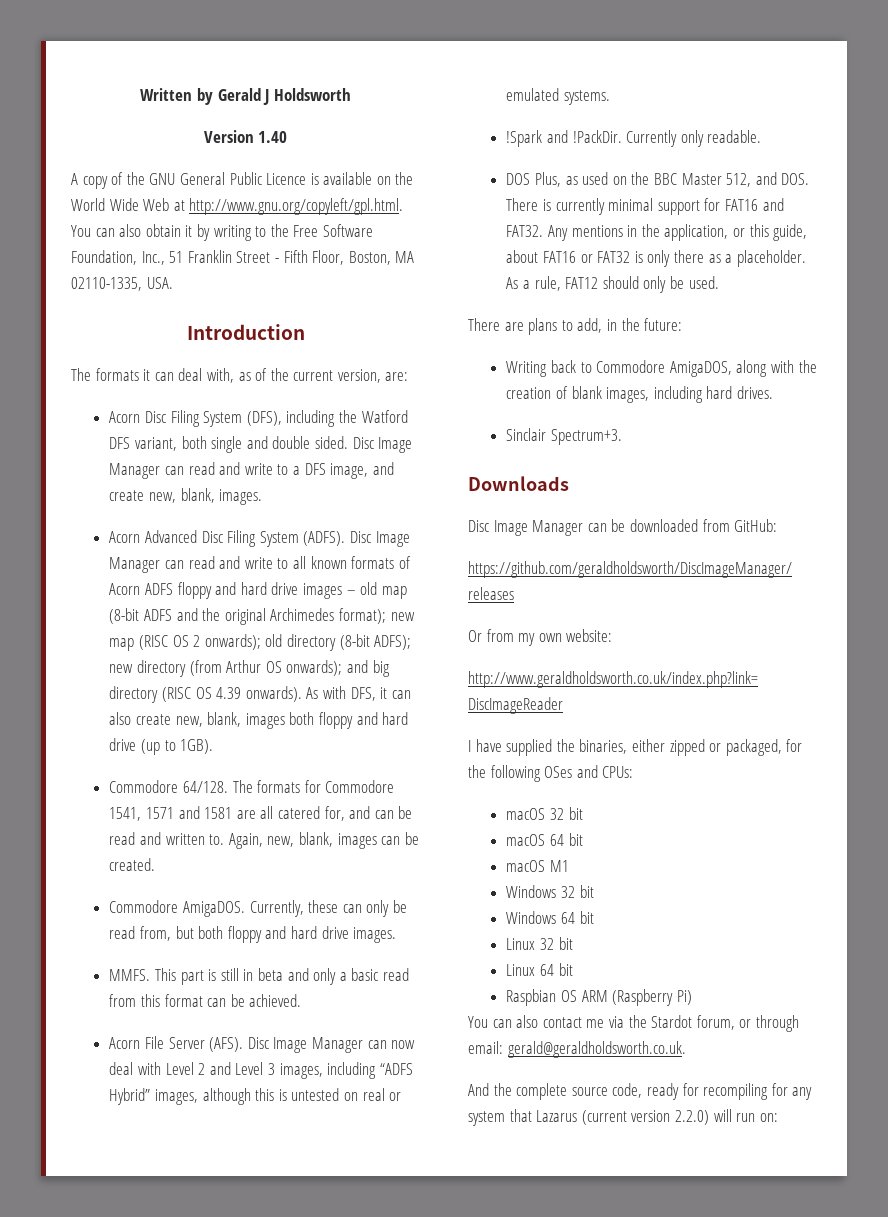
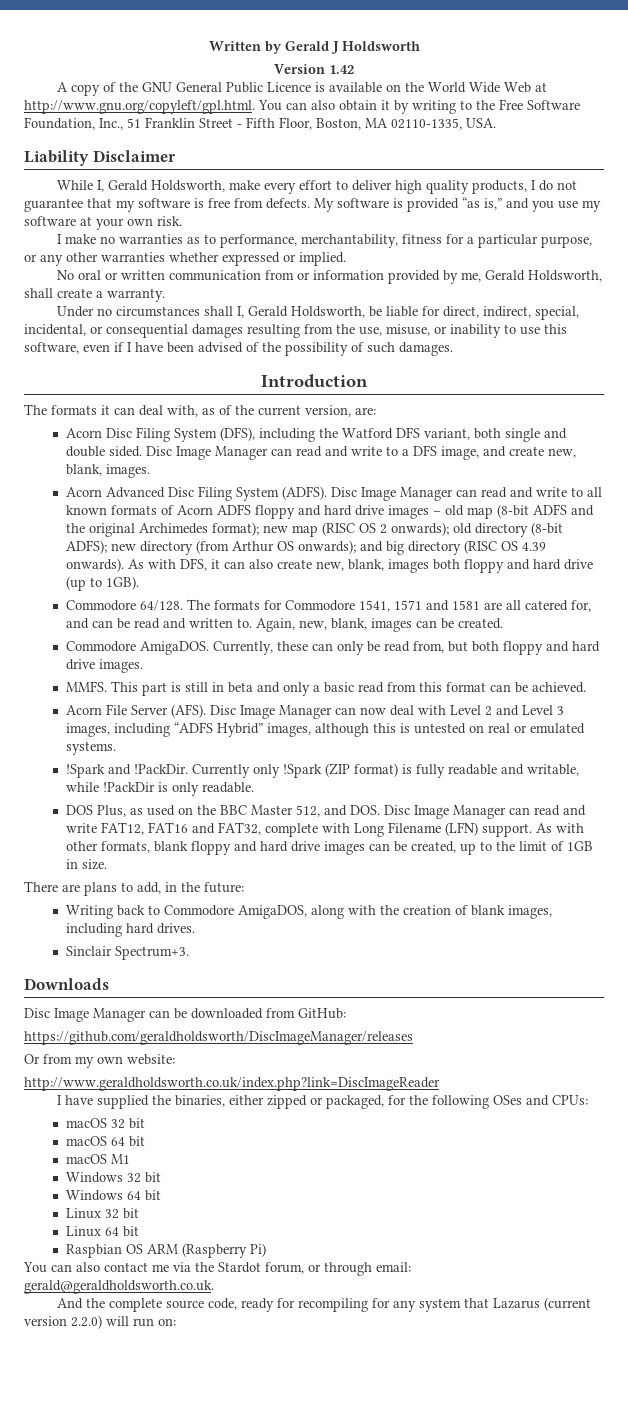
[258,131,288,143] 1.40 -> [329,65,354,74] 1.42
(173, 283) none -> [24,150,176,166] [57,180,578,194] [24,197,601,212] [24,216,182,230] [57,234,593,248] [24,252,346,266] [57,270,603,284] [24,288,165,302] [57,306,580,320] [24,324,567,338] [24,342,453,356] // Liability Disclaimer // While I, Gerald Holdsworth, make every effort to deliver high quality products, I do not guarantee that my software is free from defects. My software is provided “as is,” and you use my software at your own risk. // I make no warranties as to performance, merchantability, fitness for a particular purpose, or any other warranties whether expressed or implied. // No oral or written communication from or information provided by me, Gerald Holdsworth, shall create a warranty. // Under no circumstances shall I, Gerald Holdsworth, be liable for direct, indirect, special, incidental, or consequential damages resulting from the use, misuse, or inability to use this software, even if I have been advised of the possibility of such damages.
(704, 138) none -> [283,763,580,778] [66,782,200,796] !Spark (ZIP format) is fully readable and writable, while !PackDir is only
[506,198,784,215] [506,224,808,241] [506,250,806,267] [506,276,719,293] There is currently minimal support for FAT16 and FAT32. Any mentions in the application, or this guide, about FAT16 or FAT32 is only there as a placeholder. As a rule, FAT12 should only be used. -> [384,805,587,819] [66,822,585,837] [66,841,594,855] [66,859,108,870] Disc Image Manager can read and write FAT12, FAT16 and FAT32, complete with Long Filename (LFN) support. As with other formats, blank floppy and hard drive images can be created, up to the limit of 1GB in size.

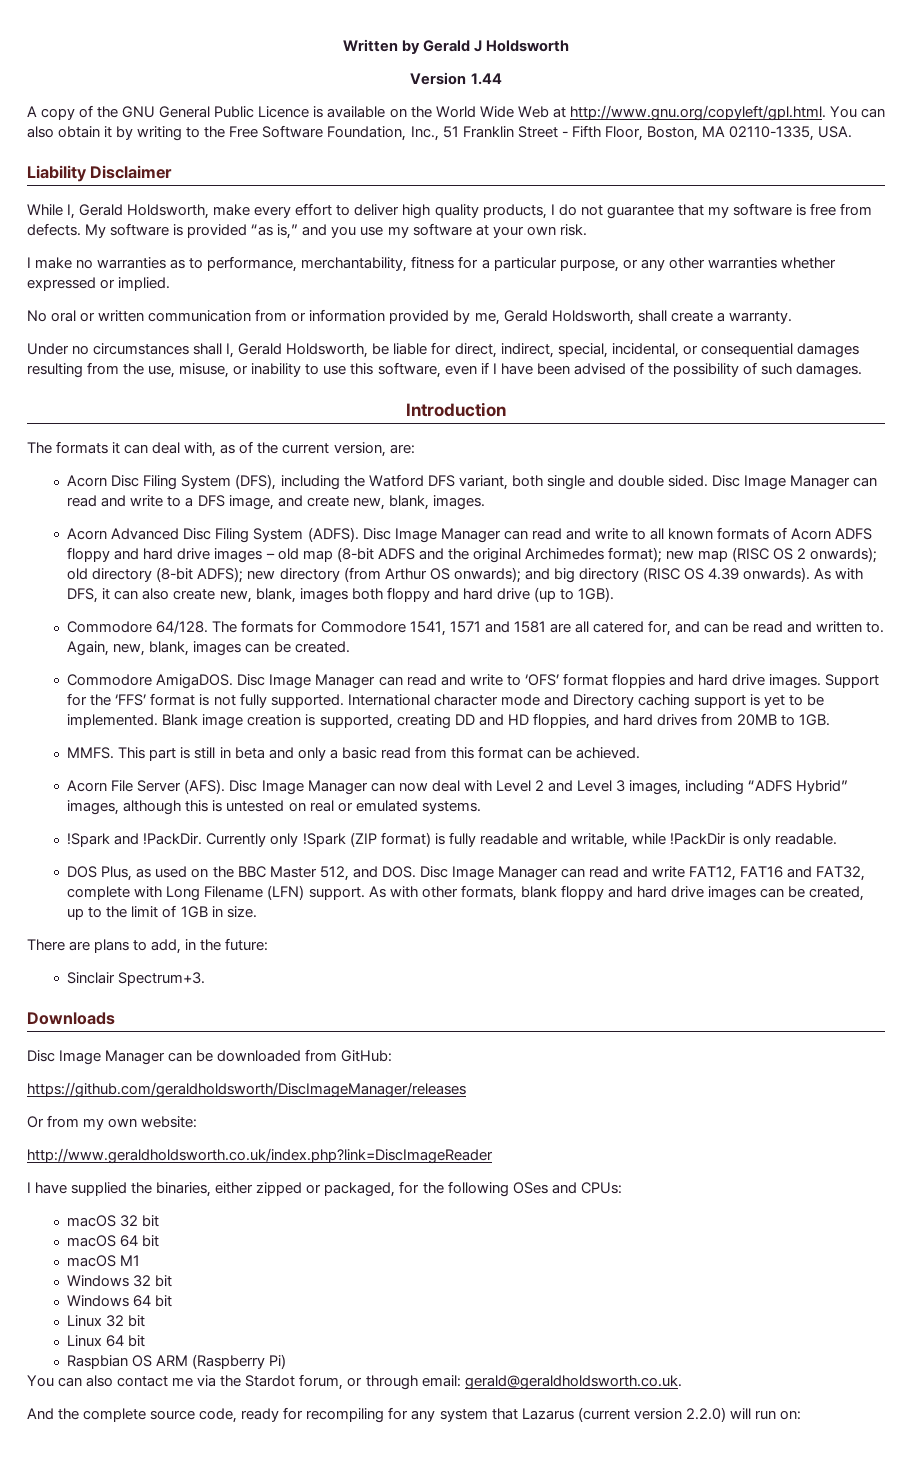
[329,65,354,74] 1.42 -> [470,73,502,85] 1.44
[213,641,601,655] [66,659,144,673] Currently, these can only be read from, but both floppy and hard drive images. -> [237,673,880,689] [67,693,825,709] [67,713,831,729] Disc Image Manager can read and write to ‘OFS’ format floppies and hard drive images. Support for the ‘FFS’ format is not fully supported. International character mode and Directory caching support is yet to be implemented. Blank image creation is supported, creating DD and HD floppies, and hard drives from 20MB to 1GB.
[66,905,553,919] [66,923,196,937] // Writing back to Commodore AmigaDOS, along with the creation of blank images, including hard drives. -> (269, 944) none

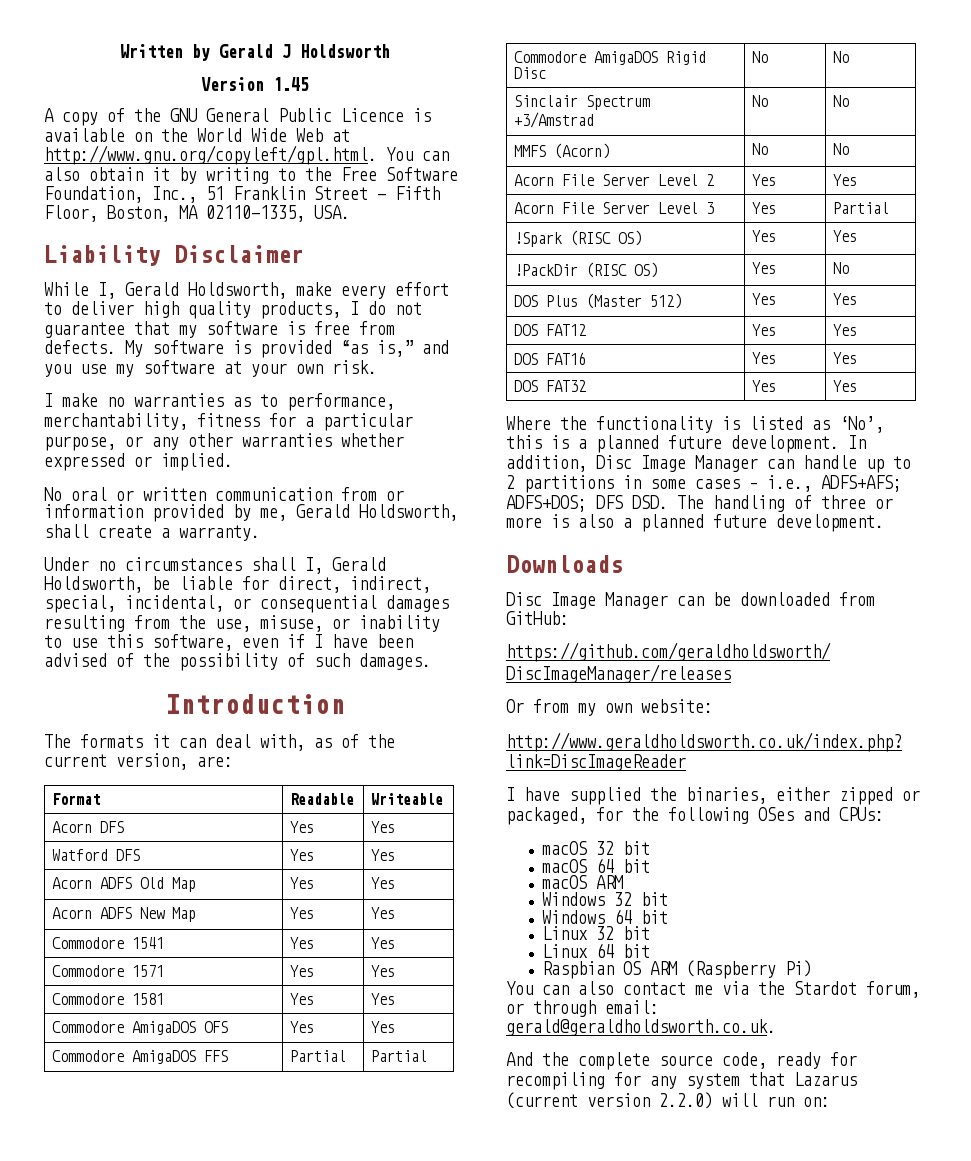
[470,73,502,85] 1.44 -> [272,77,309,91] 1.45
[67,474,878,490] [67,495,485,510] [67,527,873,543] [67,547,878,563] [67,567,864,583] [67,587,614,603] [67,620,885,636] [67,641,350,656] [67,673,880,689] [67,693,825,709] [67,713,831,729] [67,746,641,761] [67,779,849,795] [67,800,481,815] [67,832,838,848] [67,866,866,881] [67,885,865,901] [67,905,257,920] [27,938,269,954] [67,972,206,986] // Acorn Disc Filing System (DFS), including the Watford DFS variant, both single and double sided. Disc Image Manager can read and write to a DFS image, and create new, blank, images. // Acorn Advanced Disc Filing System (ADFS). Disc Image Manager can read and write to all known formats of Acorn ADFS floppy and hard drive images – old map (8-bit ADFS and the original Archimedes format); new map (RISC OS 2 onwards); old directory (8-bit ADFS); new directory (from Arthur OS onwards); and big directory (RISC OS 4.39 onwards). As with DFS, it can also create new, blank, images both floppy and hard drive (up to 1GB). // Commodore 64/128. The formats for Commodore 1541, 1571 and 1581 are all catered for, and can be read and written to. Again, new, blank, images can be created. // Commodore AmigaDOS. Disc Image Manager can read and write to ‘OFS’ format floppies and hard drive images. Support for the ‘FFS’ format is not fully supported. International character mode and Directory caching support is yet to be implemented. Blank image creation is supported, creating DD and HD floppies, and hard drives from 20MB to 1GB. // MMFS. This part is still in beta and only a basic read from this format can be achieved. // Acorn File Server (AFS). Disc Image Manager can now deal with Level 2 and Level 3 images, including “ADFS Hybrid” images, although this is untested on real or emulated systems. // !Spark and !PackDir. Currently only !Spark (ZIP format) is fully readable and writable, while !PackDir is only readable. // DOS Plus, as used on the BBC Master 512, and DOS. Disc Image Manager can read and write FAT12, FAT16 and FAT32, complete with Long Filename (LFN) support. As with other formats, blank floppy and hard drive images can be created, up to the limit of 1GB in size. // There are plans to add, in the future: // Sinclair Spectrum+3. -> [52,793,101,805] [290,793,355,805] [371,793,444,805] [52,821,125,833] [290,821,315,833] [371,821,396,833] [52,849,141,861] [290,849,315,861] [371,849,396,861] [52,877,197,892] [290,877,315,889] [371,877,396,889] [52,907,197,922] [290,907,315,919] [371,907,396,919] [52,937,165,949] [290,937,315,949] [371,937,396,949] [52,965,165,977] [290,965,315,977] [371,965,396,977] [52,993,165,1005] [290,993,315,1005] [371,993,396,1005] [52,1021,229,1035] [290,1021,315,1033] [371,1021,396,1033] [52,1050,229,1064] [290,1050,347,1062] [371,1050,428,1062] [514,51,707,65] [514,67,547,79] [752,51,769,63] [833,51,850,63] [514,95,651,110] [514,112,595,128] [752,95,769,107] [833,95,850,107] [514,143,611,159] [752,143,769,155] [833,143,850,155] [514,174,715,186] [752,174,777,186] [833,174,858,186] [514,202,715,214] [752,202,777,214] [833,202,890,214] [514,230,643,247] [752,230,777,242] [833,230,858,242] [514,262,659,278] [752,262,777,274] [833,262,850,274] [514,293,683,309] [752,293,777,305] [833,293,858,305] [514,324,587,336] [752,324,777,336] [833,324,858,336] [514,352,587,365] [752,352,777,364] [833,352,858,364] [514,380,587,392] [752,380,777,392] [833,380,858,392] [506,416,884,433] [506,435,866,453] [506,455,911,473] [506,475,902,493] [506,495,893,512] [506,514,884,532] // Format | Readable | Writeable // Acorn DFS | Yes | Yes // Watford DFS | Yes | Yes // Acorn ADFS Old Map | Yes | Yes // Acorn ADFS New Map | Yes | Yes // Commodore 1541 | Yes | Yes // Commodore 1571 | Yes | Yes // Commodore 1581 | Yes | Yes // Commodore AmigaDOS OFS | Yes | Yes // Commodore AmigaDOS FFS | Partial | Partial // Commodore AmigaDOS Rigid Disc | No | No // Sinclair Spectrum +3/Amstrad | No | No // MMFS (Acorn) | No | No // Acorn File Server Level 2 | Yes | Yes // Acorn File Server Level 3 | Yes | Partial // !Spark (RISC OS) | Yes | Yes // !PackDir (RISC OS) | Yes | No // DOS Plus (Master 512) | Yes | Yes // DOS FAT12 | Yes | Yes // DOS FAT16 | Yes | Yes // DOS FAT32 | Yes | Yes // Where the functionality is listed as ‘No’, this is a planned future development. In addition, Disc Image Manager can handle up to 2 partitions in some cases – i.e., ADFS+AFS; ADFS+DOS; DFS DSD. The handling of three or more is also a planned future development.
[120,1255,141,1266] M1 -> [595,875,623,889] ARM

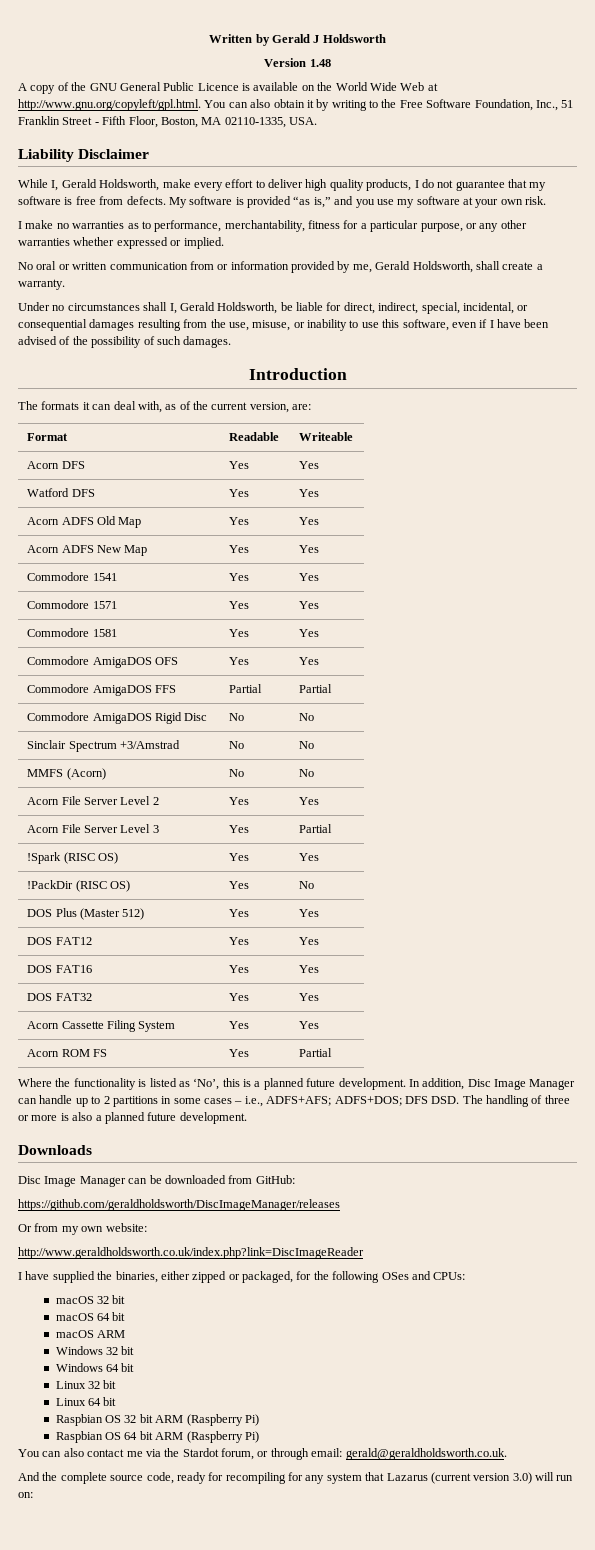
[272,77,309,91] 1.45 -> [309,59,331,67] 1.48
(858, 386) none -> [27,1020,176,1032] [229,1021,250,1029] [299,1021,320,1029] [27,1049,108,1057] [229,1049,250,1057] [299,1048,333,1057] // Acorn Cassette Filing System | Yes | Yes // Acorn ROM FS | Yes | Partial
(641, 968) none -> [124,1414,259,1426] [55,1431,153,1443] 32 bit ARM (Raspberry Pi) // Raspbian OS 64 bit
[659,1092,713,1109] 2.2.0) -> [512,1472,532,1484] 3.0)

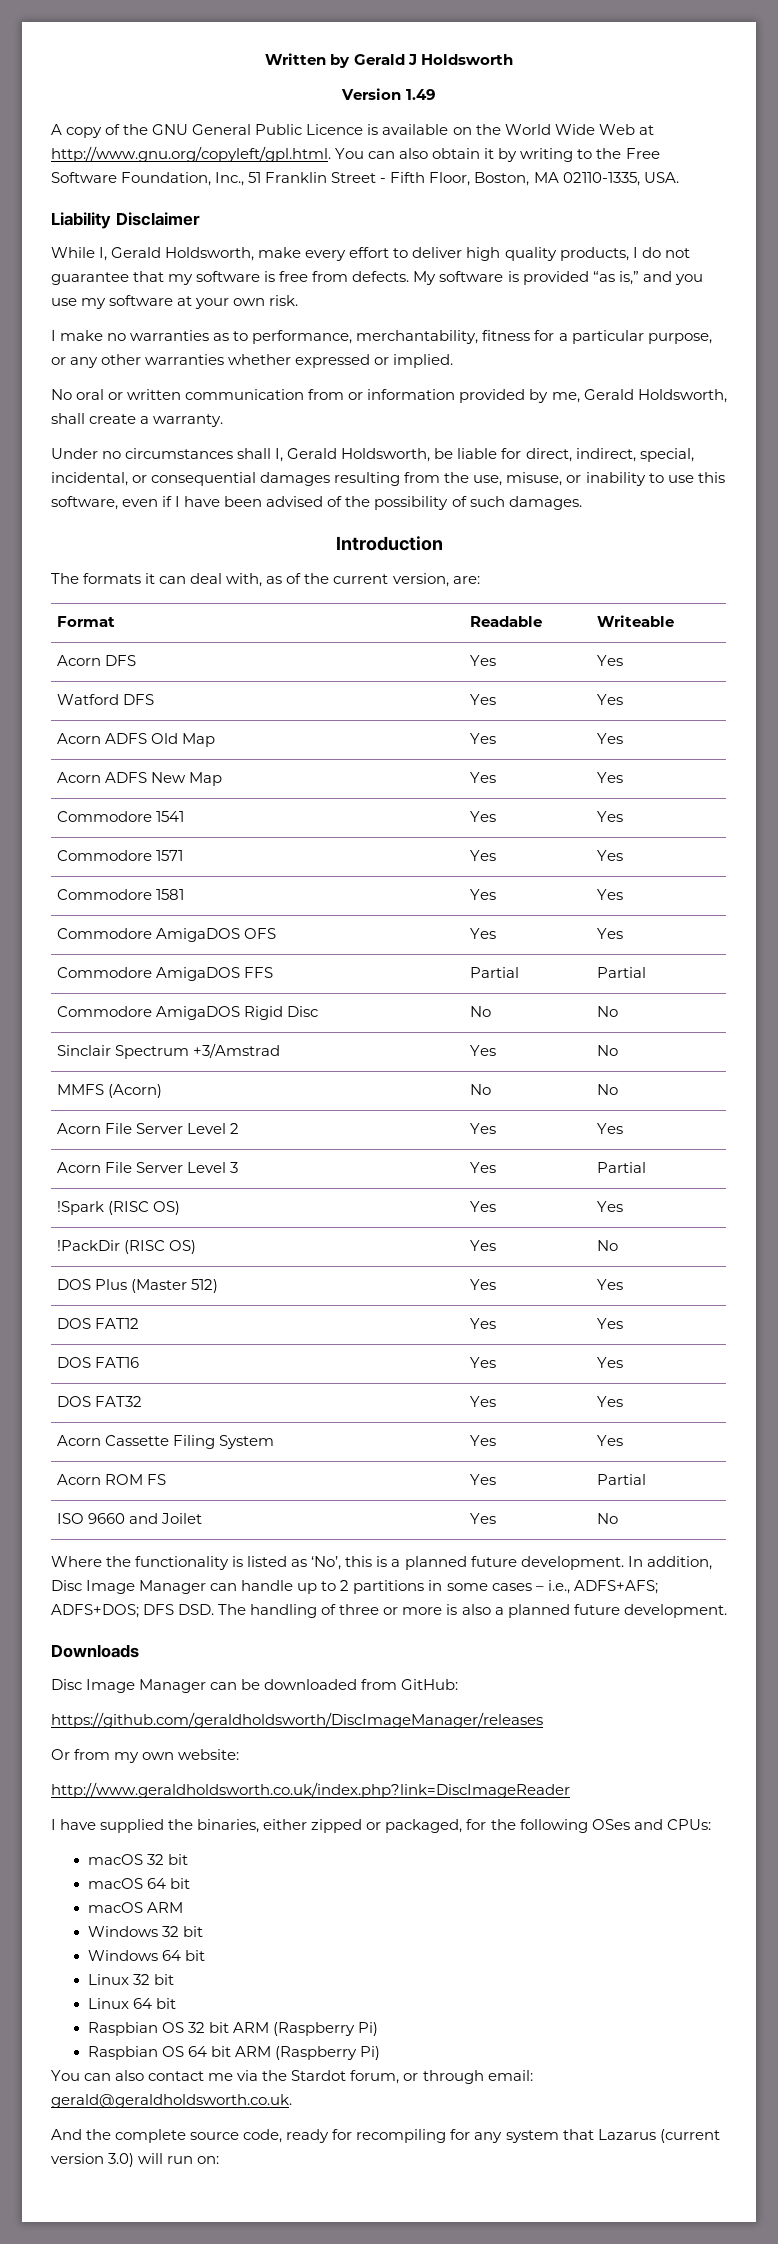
[309,59,331,67] 1.48 -> [405,89,436,100] 1.49
[229,741,245,749] No -> [470,1045,497,1056] Yes
(333, 1052) none -> [57,1513,203,1524] [470,1513,497,1524] [597,1513,619,1524] // ISO 9660 and Joilet | Yes | No

